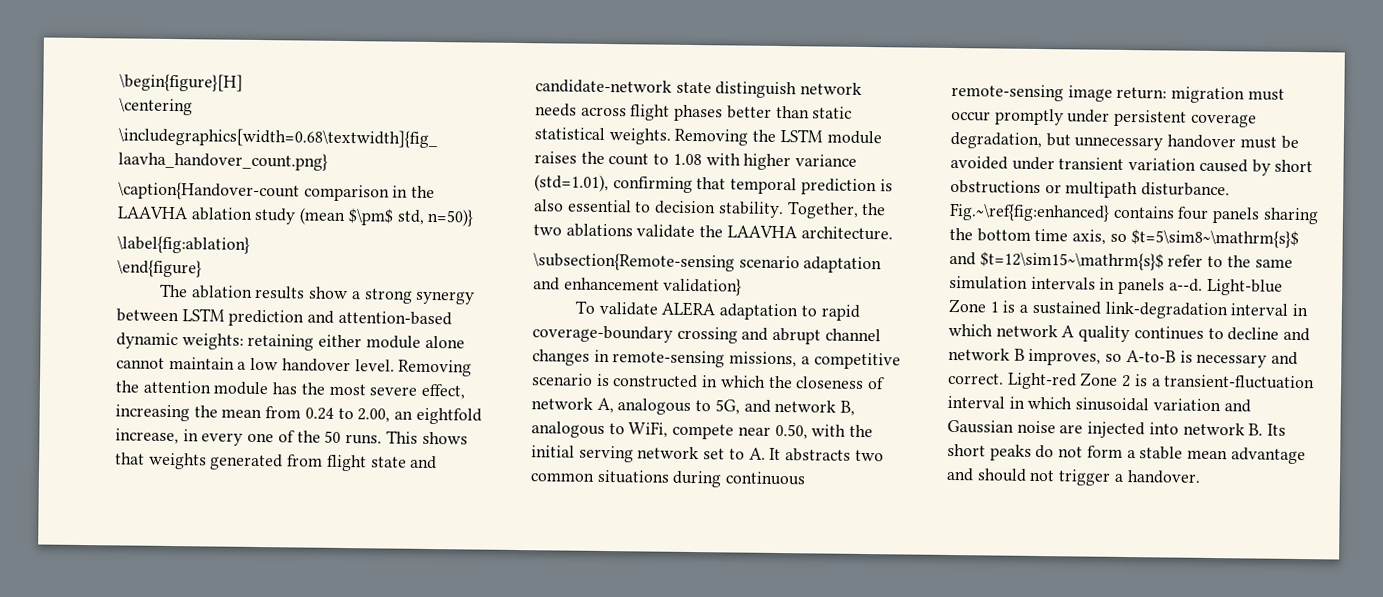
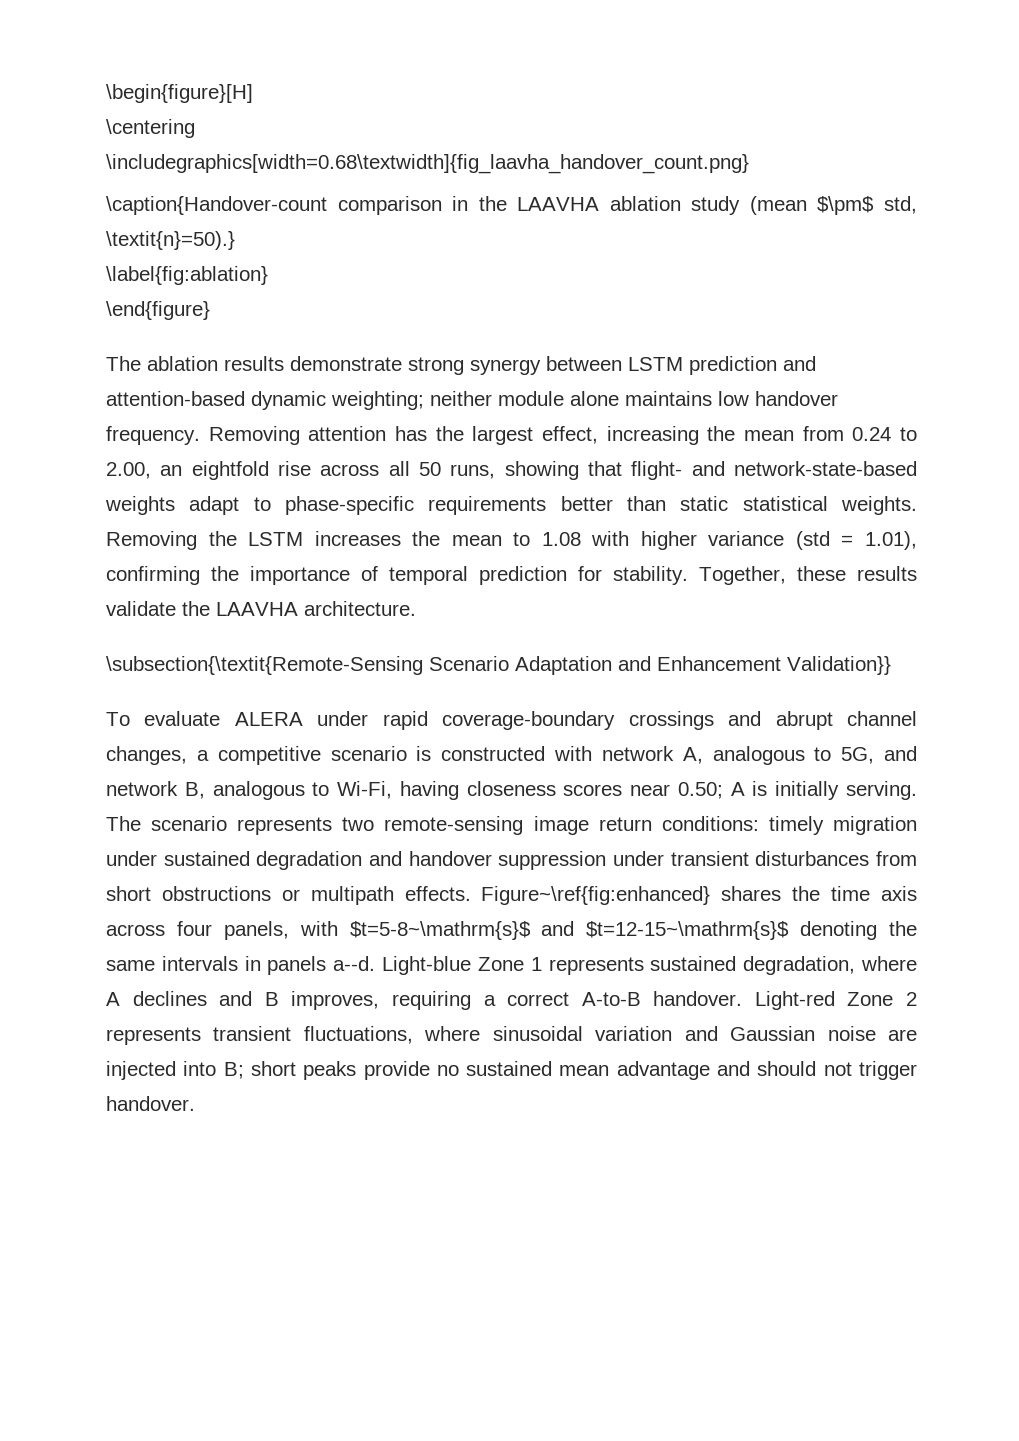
[427,208,475,227] n=50)} -> [106,231,235,250] \textit{n}=50).}
[308,286,361,300] show a -> [290,356,402,371] demonstrate
[181,333,465,351] [116,356,473,377] [115,380,418,396] weights: retaining either module alone cannot maintain a low handover level. Removing the attention module has the most severe -> [331,391,838,410] [106,426,534,445] weighting; neither module alone maintains low handover frequency. Removing attention has the largest
[115,428,468,446] [115,452,438,472] [535,79,863,99] [535,103,724,122] increase, in every one of the 50 runs. This shows that weights generated from flight state and candidate-network state distinguish network needs across flight phases -> [278,461,918,480] [105,496,547,515] rise across all 50 runs, showing that flight- and network-state-based weights adapt to phase-specific requirements
[826,130,882,145] [534,151,650,166] module raises the count -> [314,531,502,546] increases the mean
[534,174,893,196] [533,199,887,219] [533,223,893,241] [533,252,883,274] [533,277,743,296] [575,300,817,321] (std=1.01), confirming that temporal prediction is also essential to decision stability. Together, the two ablations validate the LAAVHA architecture. // \subsection{Remote-sensing scenario adaptation and enhancement validation} // To validate ALERA adaptation to -> [795,531,918,550] [106,566,917,585] [106,601,416,616] [106,656,891,675] [106,711,369,726] (std = 1.01), confirming the importance of temporal prediction for stability. Together, these results validate the LAAVHA architecture. // \subsection{\textit{Remote-Sensing Scenario Adaptation and Enhancement Validation}} // To evaluate ALERA under
[676,326,738,344] crossing -> [628,711,714,730] crossings
[532,349,798,368] changes in remote-sensing missions, -> [106,746,187,765] changes,
[701,375,886,390] in which the closeness of -> [554,746,592,761] with
[628,421,874,440] [531,445,884,463] [530,469,807,488] [951,83,1285,104] [951,108,1257,128] [950,131,1299,151] [950,155,1314,176] [950,179,1231,199] [949,202,1319,225] [949,227,1299,248] [949,251,1224,271] WiFi, compete near 0.50, with the initial serving network set to A. It abstracts two common situations during continuous remote-sensing image return: migration must occur promptly under persistent coverage degradation, but unnecessary handover must be avoided under transient variation caused by short obstructions or multipath disturbance. Fig.~\ref{fig:enhanced} contains four panels sharing the bottom time axis, so $t=5\sim8~\mathrm{s}$ and $t=12\sim15~\mathrm{s}$ refer to -> [337,781,917,800] [106,816,917,835] [106,851,917,870] [106,886,918,905] [106,921,878,940] Wi-Fi, having closeness scores near 0.50; A is initially serving. The scenario represents two remote-sensing image return conditions: timely migration under sustained degradation and handover suppression under transient disturbances from short obstructions or multipath effects. Figure~\ref{fig:enhanced} shares the time axis across four panels, with $t=5-8~\mathrm{s}$ and $t=12-15~\mathrm{s}$ denoting
[949,275,1028,290] simulation -> (155, 965) none
[1002,300,1309,320] [948,323,1311,343] [948,347,1299,368] [948,372,1316,390] [947,395,1073,410] is a sustained link-degradation interval in which network A quality continues to decline and network B improves, so A-to-B is necessary and correct. Light-red Zone 2 is a transient-fluctuation interval in which -> [548,956,918,975] [106,991,918,1010] [106,1026,481,1045] represents sustained degradation, where A declines and B improves, requiring a correct A-to-B handover. Light-red Zone 2 represents transient fluctuations, where
[1182,422,1287,436] [947,443,1184,461] network B. Its short peaks do not form a stable -> [223,1061,553,1080] B; short peaks provide no sustained
[1113,473,1124,482] a -> (917, 1070) none

